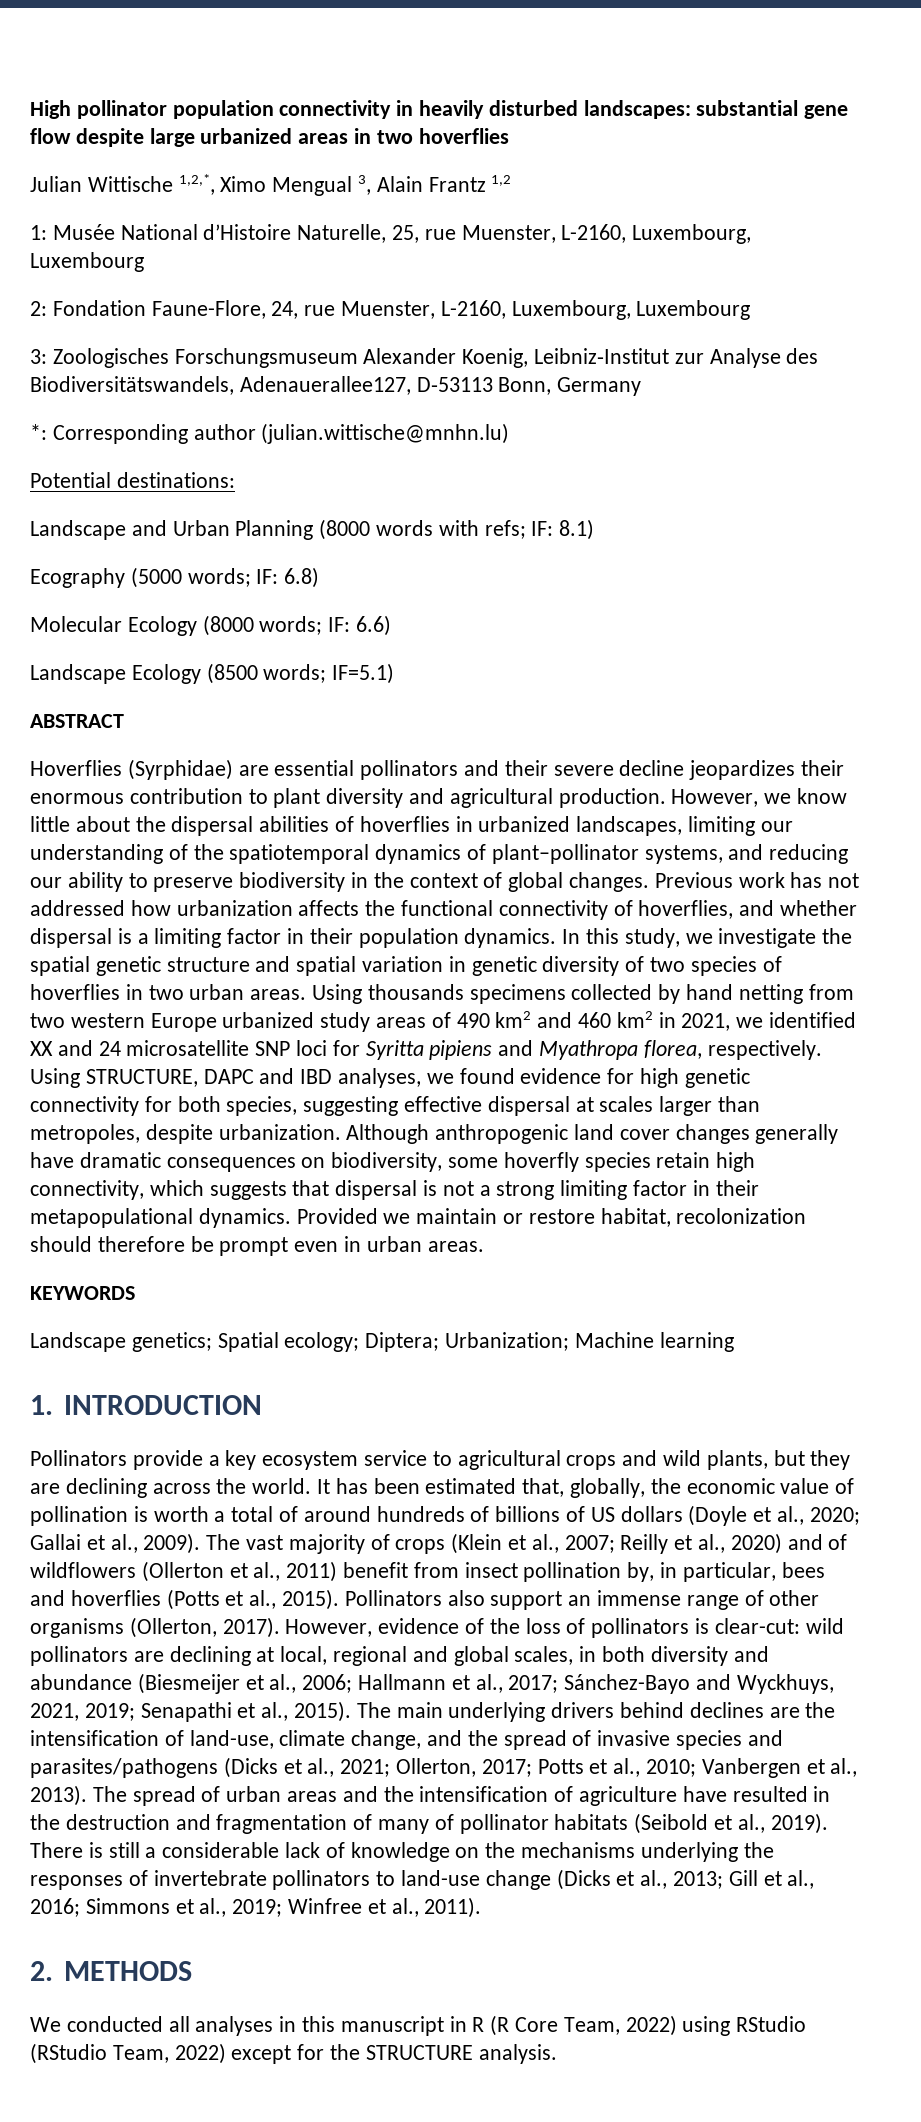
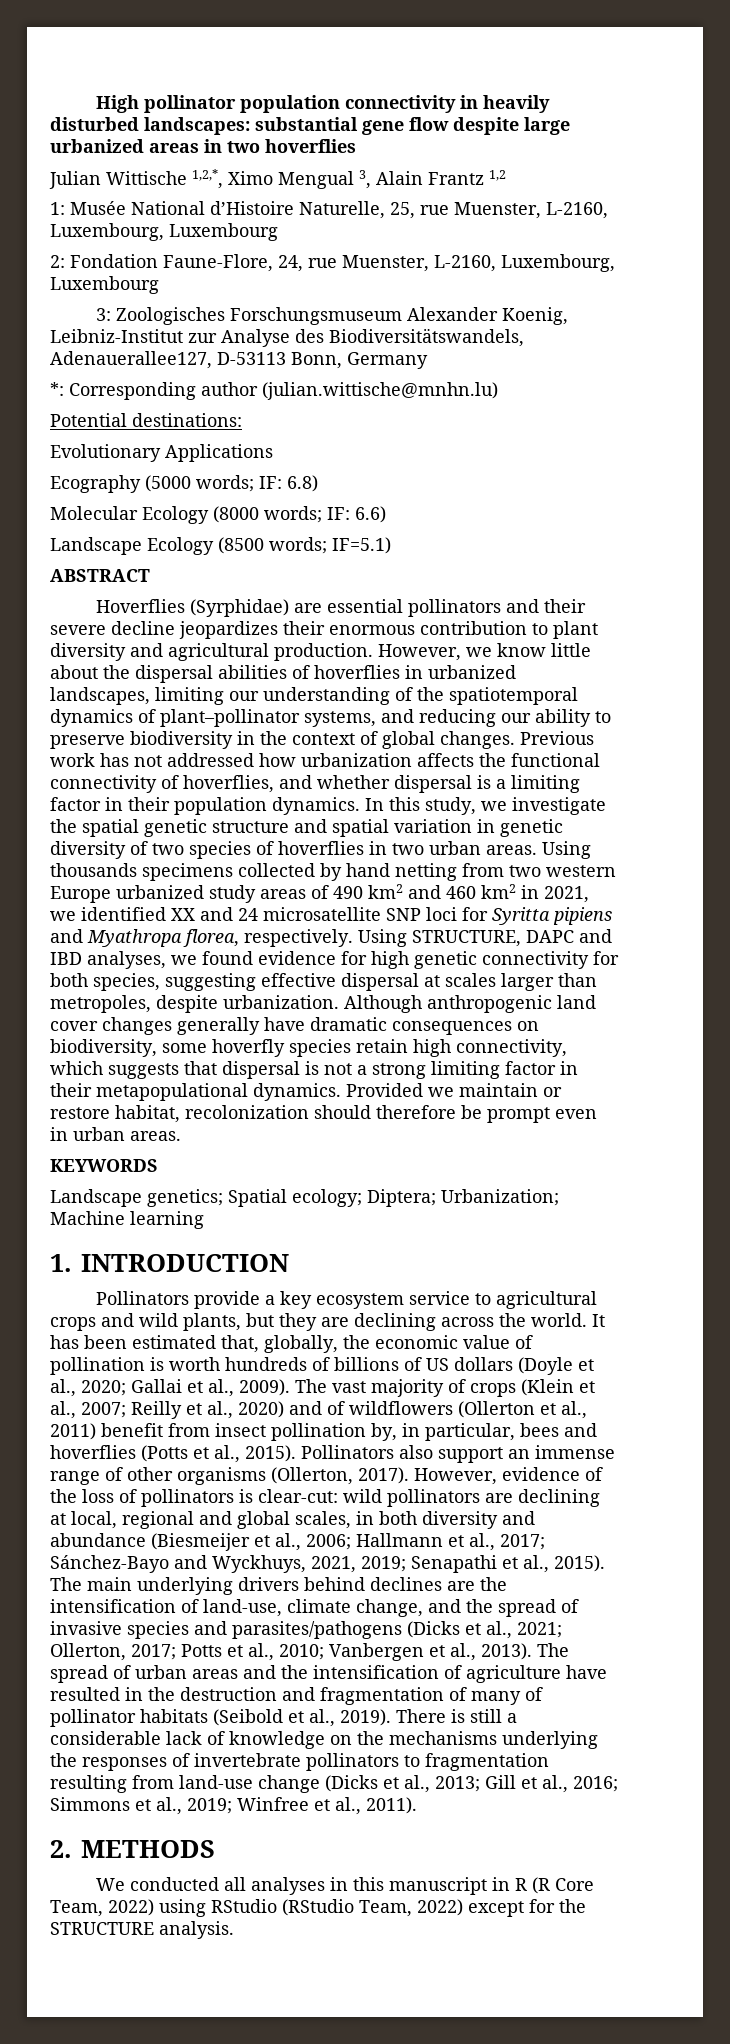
[30,519,595,540] Landscape and Urban Planning (8000 words with refs; IF: 8.1) -> [50,444,273,462] Evolutionary Applications
[214,1506,371,1522] a total of around -> (220, 1364) none
(396, 1878) none -> [425,1753,549,1771] [50,1775,174,1793] fragmentation resulting from

